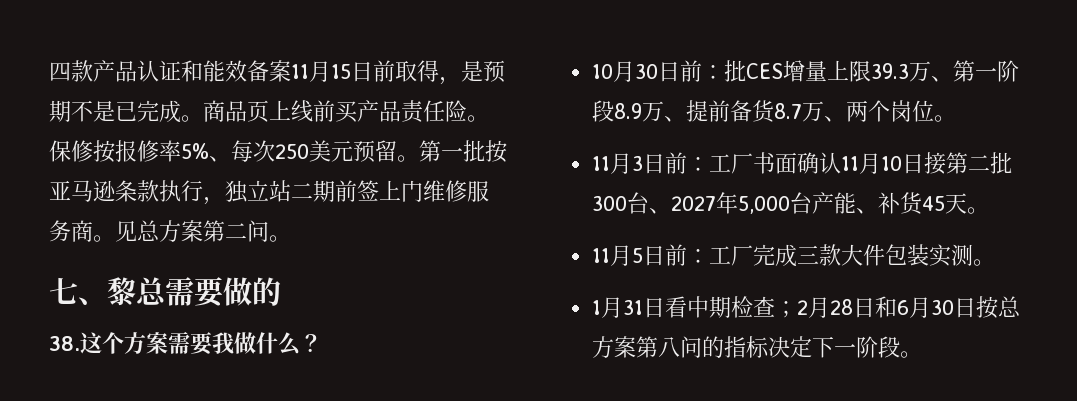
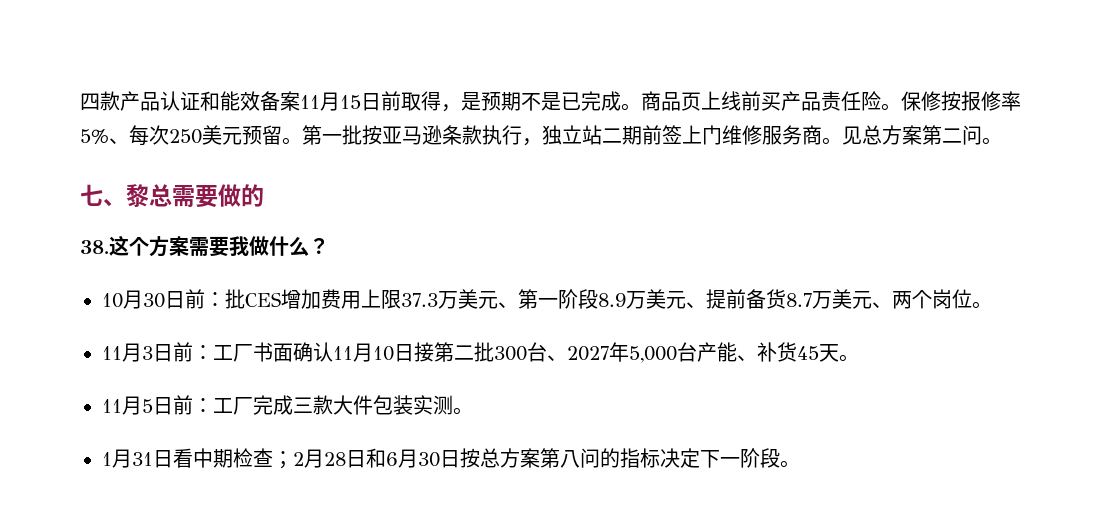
[805,60,932,82] 量上限39.3万 -> [301,289,498,309] 加费用上限37.3万美元
(665, 111) none -> [646,289,686,309] 美元
(825, 111) none -> [832,289,872,309] 美元

